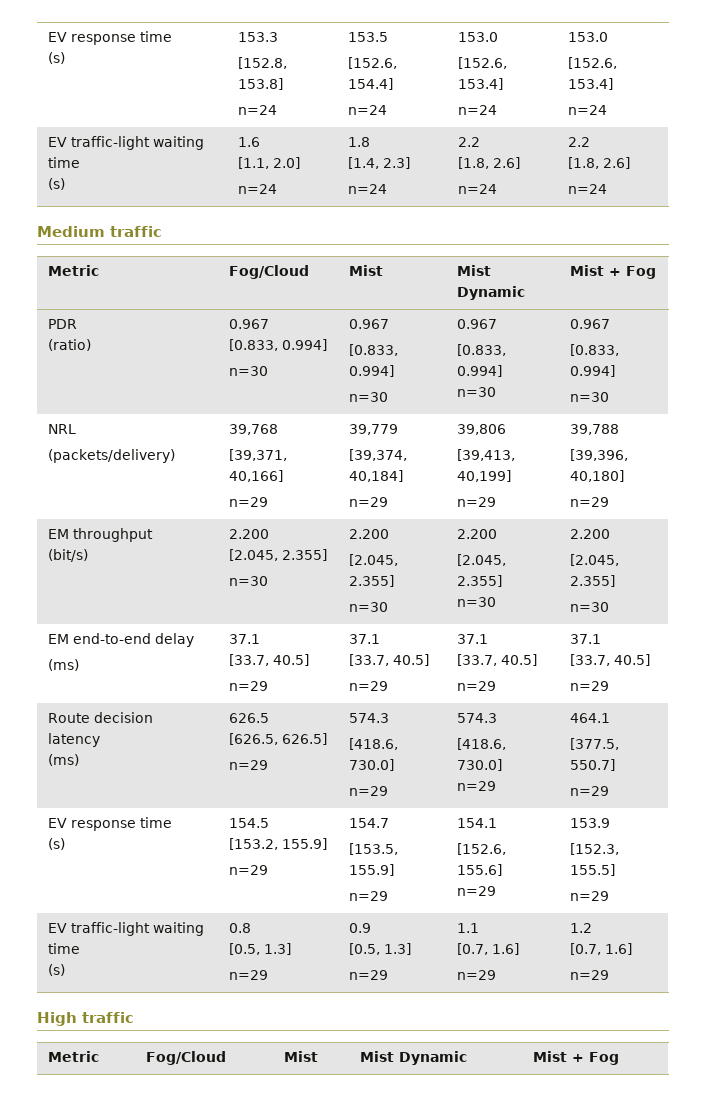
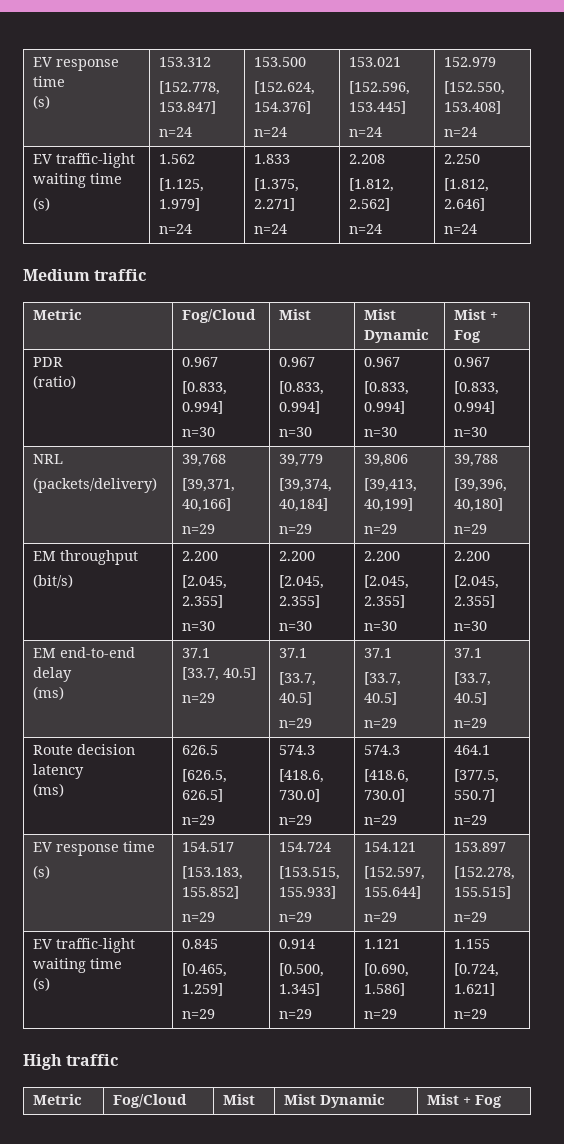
[47,31,172,45] [47,52,65,64] [237,32,278,42] [237,57,287,69] [237,78,283,90] [237,105,277,115] [347,32,388,42] [347,57,397,69] [347,78,393,90] [347,105,387,115] [457,32,498,42] [457,57,507,69] [457,78,503,90] [457,105,497,115] [567,32,608,42] [567,57,617,69] [567,78,613,90] EV response time // (s) | 153.3 // [152.8, 153.8] // n=24 | 153.5 // [152.6, 154.4] // n=24 | 153.0 // [152.6, 153.4] // n=24 | 153.0 // [152.6, 153.4] -> [32,57,119,71] [32,76,65,87] [32,95,50,109] [158,57,211,67] [158,81,220,95] [158,101,216,114] [158,127,192,137] [253,57,306,67] [253,81,315,95] [253,101,311,114] [253,127,287,137] [348,57,401,67] [348,81,410,95] [348,101,406,114] [348,127,382,137] [443,57,496,67] [443,81,505,95] [443,101,501,114] EV response time // (s) | 153.312 // [152.778, 153.847] // n=24 | 153.500 // [152.624, 154.376] // n=24 | 153.021 // [152.596, 153.445] // n=24 | 152.979 // [152.550, 153.408]
[237,137,260,147] [237,157,300,169] [237,184,277,194] [347,137,370,147] [347,157,410,169] [347,184,387,194] [457,137,480,147] [457,157,520,169] [457,184,497,194] [567,137,590,147] [567,157,630,169] 1.6 // [1.1, 2.0] // n=24 | 1.8 // [1.4, 2.3] // n=24 | 2.2 // [1.8, 2.6] // n=24 | 2.2 // [1.8, 2.6] -> [158,154,195,164] [158,178,204,192] [158,198,200,211] [158,224,192,234] [253,154,290,164] [253,178,299,192] [253,198,295,211] [253,224,287,234] [348,154,385,164] [348,178,394,192] [348,198,390,211] [348,224,382,234] [443,154,480,164] [443,178,489,192] [443,198,485,211] 1.562 // [1.125, 1.979] // n=24 | 1.833 // [1.375, 2.271] // n=24 | 2.208 // [1.812, 2.562] // n=24 | 2.250 // [1.812, 2.646]
[228,818,269,828] [228,838,327,850] [228,865,268,875] [348,818,389,828] [348,843,398,855] [348,864,394,876] [348,891,388,901] [456,818,497,828] [456,843,506,855] [456,864,502,876] [456,886,496,896] [569,818,610,828] [569,843,619,855] [569,864,615,876] 154.5 // [153.2, 155.9] // n=29 | 154.7 // [153.5, 155.9] // n=29 | 154.1 // [152.6, 155.6] // n=29 | 153.9 // [152.3, 155.5] -> [181,842,234,852] [181,866,243,880] [181,886,239,899] [181,912,215,922] [278,842,331,852] [278,866,340,880] [278,886,336,899] [278,912,312,922] [363,842,416,852] [363,866,425,880] [363,886,421,899] [363,912,397,922] [453,842,506,852] [453,866,515,880] [453,886,511,899] 154.517 // [153.183, 155.852] // n=29 | 154.724 // [153.515, 155.933] // n=29 | 154.121 // [152.597, 155.644] // n=29 | 153.897 // [152.278, 155.515]
[228,923,251,933] [228,943,291,955] [228,970,268,980] [348,923,371,933] [348,943,411,955] [348,970,388,980] [456,923,479,933] [456,943,519,955] [456,970,496,980] [569,923,592,933] [569,943,632,955] 0.8 // [0.5, 1.3] // n=29 | 0.9 // [0.5, 1.3] // n=29 | 1.1 // [0.7, 1.6] // n=29 | 1.2 // [0.7, 1.6] -> [181,939,218,949] [181,963,227,977] [181,983,223,996] [181,1009,215,1019] [278,939,315,949] [278,963,324,977] [278,983,320,996] [278,1009,312,1019] [363,939,400,949] [363,963,409,977] [363,983,405,996] [363,1009,397,1019] [453,939,490,949] [453,963,499,977] [453,983,495,996] 0.845 // [0.465, 1.259] // n=29 | 0.914 // [0.500, 1.345] // n=29 | 1.121 // [0.690, 1.586] // n=29 | 1.155 // [0.724, 1.621]

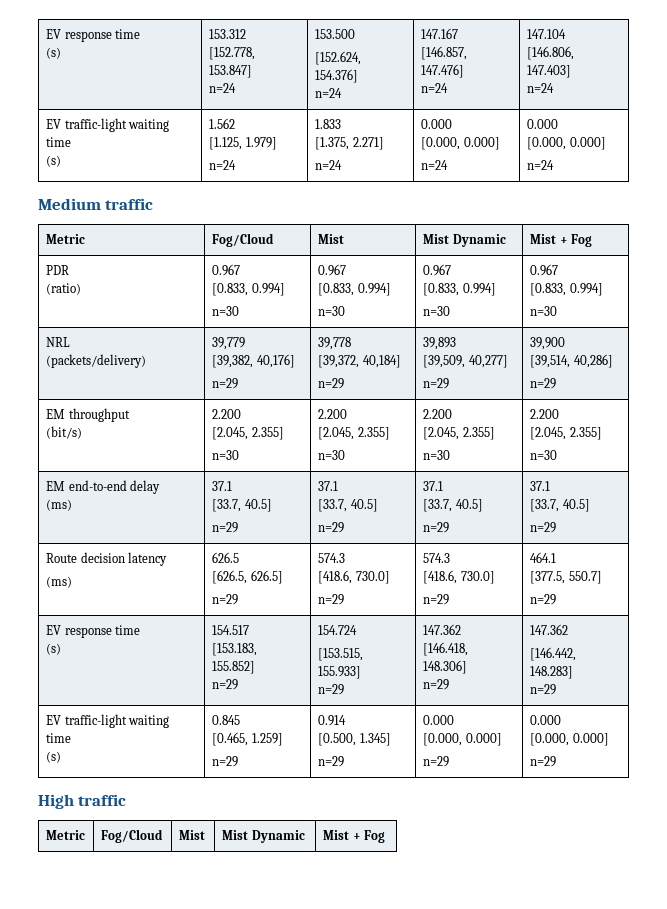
[348,57,401,67] [348,81,410,95] [348,101,406,114] [348,127,382,137] [443,57,496,67] [443,81,505,95] [443,101,501,114] 153.021 // [152.596, 153.445] // n=24 | 152.979 // [152.550, 153.408] -> [420,28,458,39] [420,46,467,60] [420,64,464,78] [420,83,448,93] [526,29,566,39] [526,46,574,60] [526,65,571,78] 147.167 // [146.857, 147.476] // n=24 | 147.104 // [146.806, 147.403]
[348,154,385,164] [348,178,394,192] [348,198,390,211] [348,224,382,234] [443,154,480,164] [443,178,489,192] [443,198,485,211] 2.208 // [1.812, 2.562] // n=24 | 2.250 // [1.812, 2.646] -> [420,119,452,129] [420,137,500,150] [420,160,448,170] [526,119,558,129] [526,137,606,150] 0.000 // [0.000, 0.000] // n=24 | 0.000 // [0.000, 0.000]
[181,454,226,467] [181,478,235,492] [181,498,231,512] [181,524,215,534] [278,454,323,467] [278,478,332,492] 39,768 // [39,371, 40,166] // n=29 | 39,779 // [39,374, -> [211,337,245,350] [211,354,295,368] [211,378,238,389] [317,337,351,350] [317,355,359,368] 39,779 // [39,382, 40,176] // n=29 | 39,778 // [39,372,
[363,454,408,467] [363,478,417,492] [363,498,413,512] [363,524,397,534] [453,454,498,467] [453,478,507,492] [453,498,503,512] 39,806 // [39,413, 40,199] // n=29 | 39,788 // [39,396, 40,180] -> [422,337,456,350] [422,355,508,368] [422,378,449,389] [529,337,565,350] [529,354,613,368] 39,893 // [39,509, 40,277] // n=29 | 39,900 // [39,514, 40,286]
[363,842,416,852] [363,866,425,880] [363,886,421,899] [363,912,397,922] [453,842,506,852] [453,866,515,880] [453,886,511,899] 154.121 // [152.597, 155.644] // n=29 | 153.897 // [152.278, 155.515] -> [422,624,461,635] [422,642,468,656] [422,660,467,674] [422,679,449,690] [529,624,568,635] [529,647,576,661] [529,666,573,679] 147.362 // [146.418, 148.306] // n=29 | 147.362 // [146.442, 148.283]
[363,939,400,949] [363,963,409,977] [363,983,405,996] [363,1009,397,1019] [453,939,490,949] [453,963,499,977] [453,983,495,996] 1.121 // [0.690, 1.586] // n=29 | 1.155 // [0.724, 1.621] -> [422,715,454,725] [422,733,502,746] [422,756,449,767] [529,715,561,725] [529,733,609,746] 0.000 // [0.000, 0.000] // n=29 | 0.000 // [0.000, 0.000]

